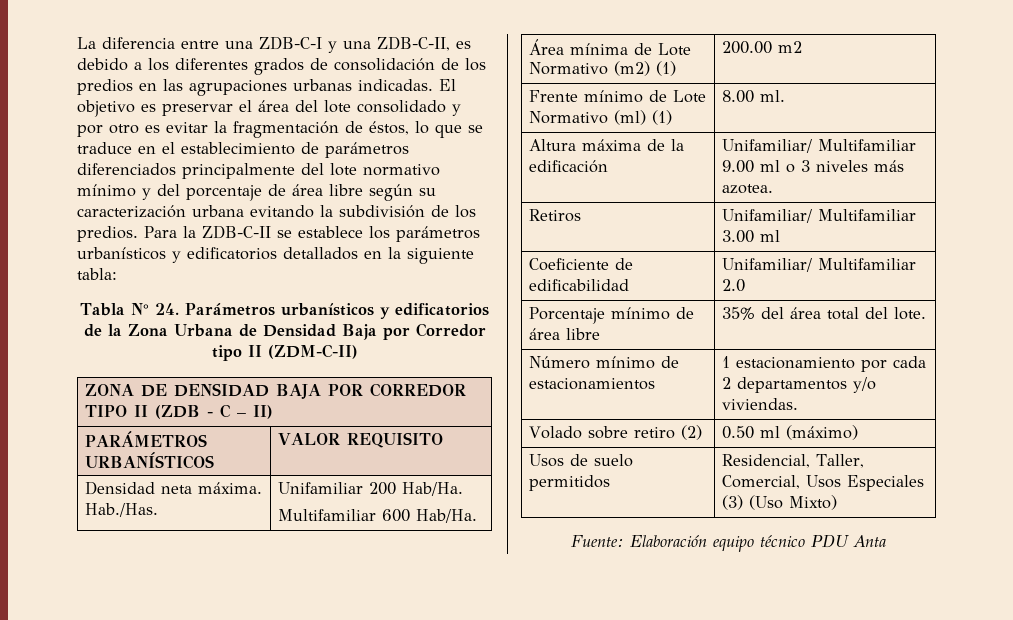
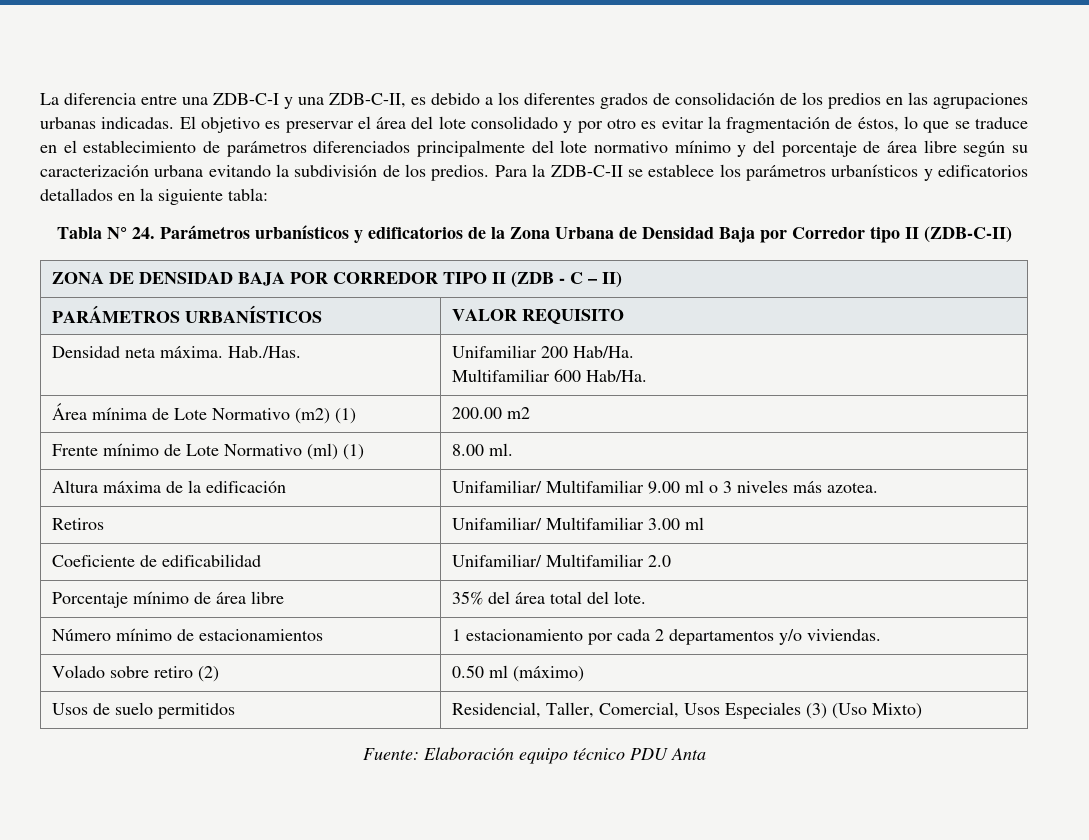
[267,344,358,359] (ZDM-C-II) -> [923,226,1012,243] (ZDB-C-II)

